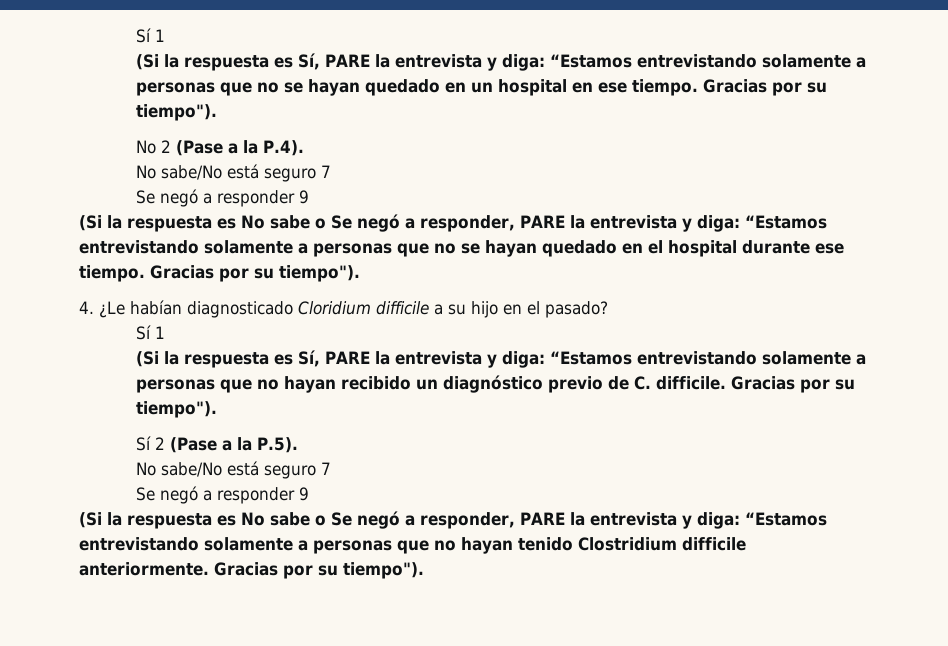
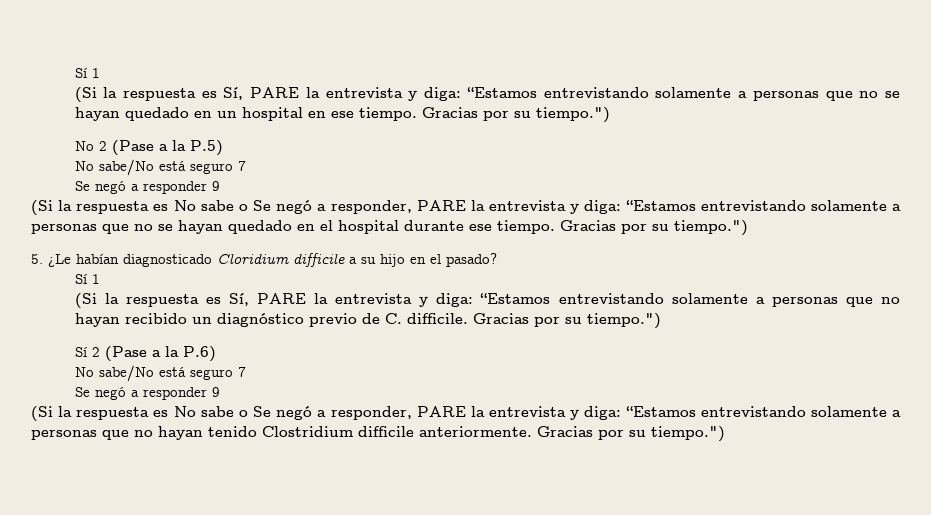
[135,104,217,121] tiempo"). -> [535,107,610,123] tiempo.")
[262,140,304,156] P.4). -> [189,140,223,156] P.5)
[279,265,360,282] [79,301,94,314] tiempo"). // 4. -> [674,220,748,236] [31,254,43,264] tiempo.") // 5.
[135,401,217,418] tiempo"). -> [586,313,661,329] tiempo.")
[256,437,298,453] P.5). -> [182,346,216,362] P.6)
[343,562,424,579] tiempo"). -> [651,426,725,442] tiempo.")

